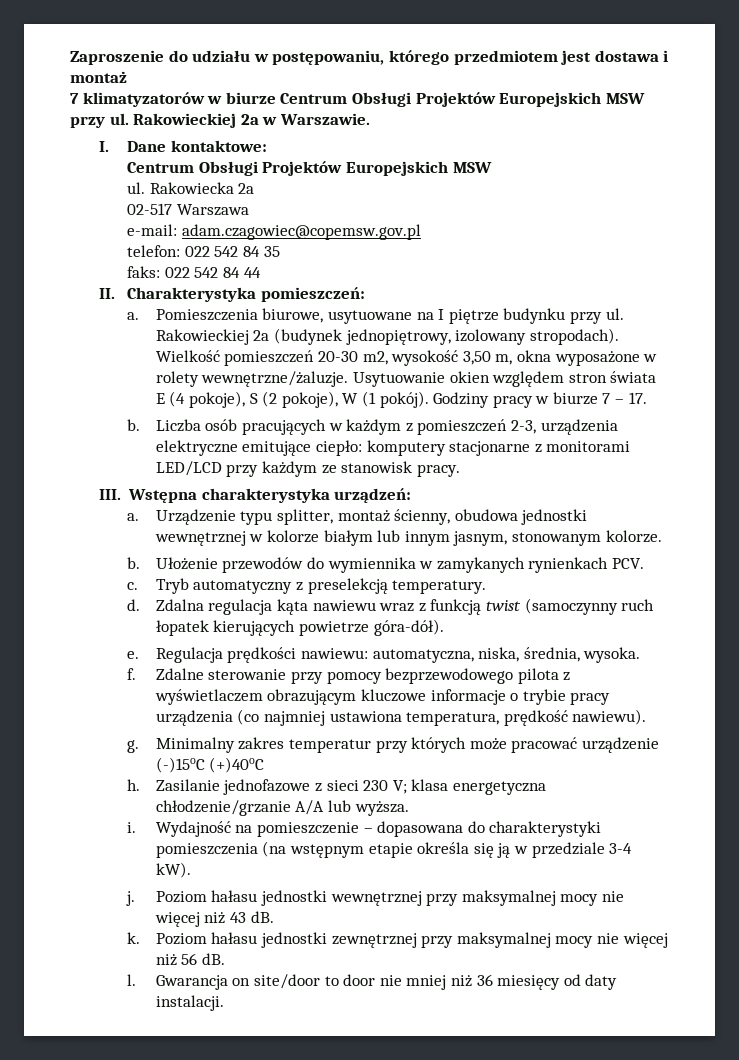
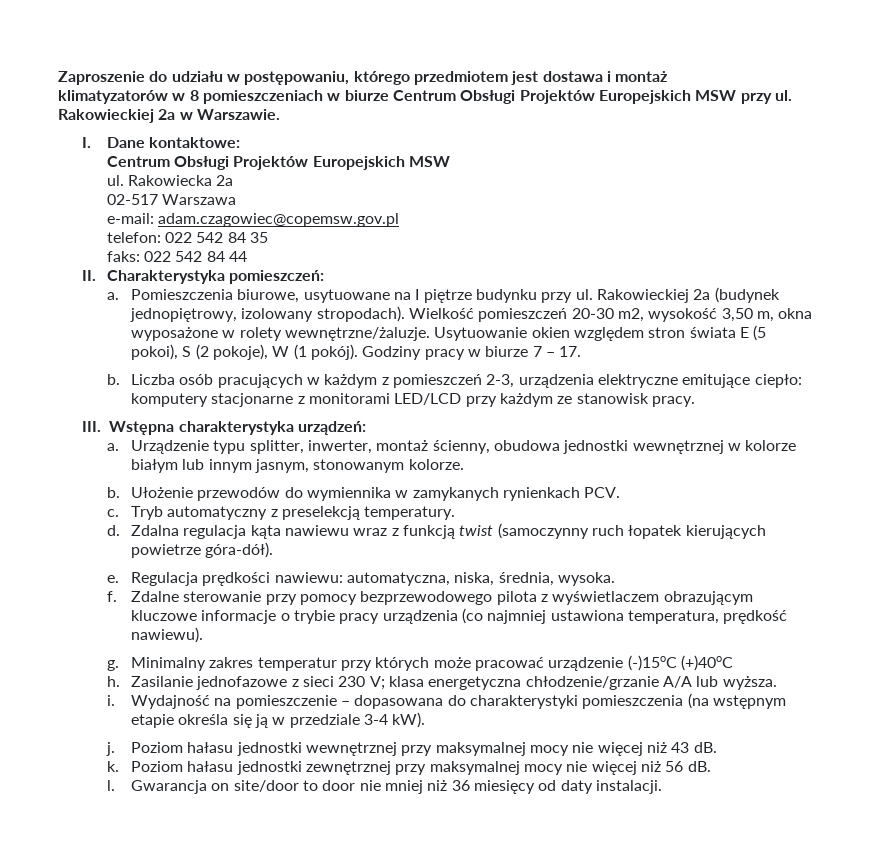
[70,93,79,104] 7 -> (668, 76) none
(223, 100) none -> [189,90,341,104] 8 pomieszczeniach w
[169,391,245,408] (4 pokoje), -> [753,325,767,341] [131,344,179,360] (5 pokoi),
(333, 517) none -> [308,440,373,454] inwerter,

